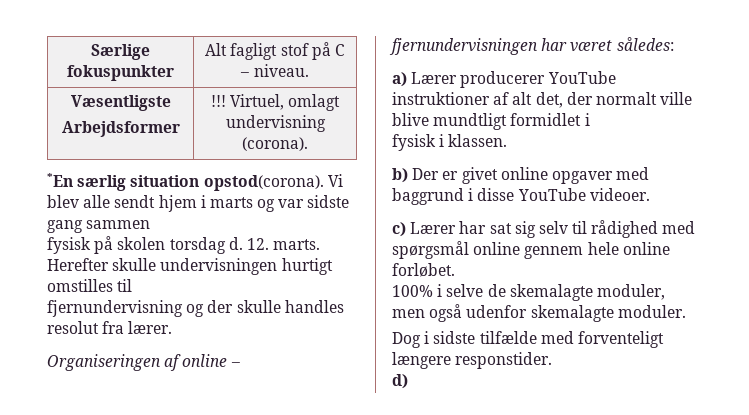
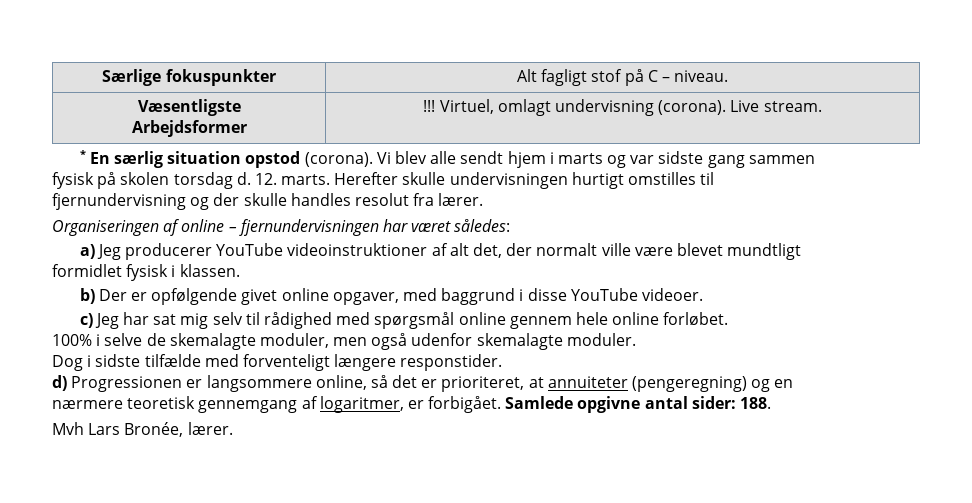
[47,173,324,191] // *En særlig situation opstod(corona). -> [730,100,822,112] [79,150,373,168] Live stream. // * En særlig situation opstod (corona).
[411,72,458,84] Lærer -> [96,244,121,260] Jeg
[392,92,490,105] instruktioner -> [287,243,428,256] videoinstruktioner
[392,113,429,126] blive -> [634,243,723,256] være blevet
[510,113,590,126] formidlet i // -> [52,264,122,277] // formidlet
(459, 175) none -> [151,288,238,305] opfølgende
[551,171,613,184] opgaver -> [332,292,399,305] opgaver,
[410,222,457,234] Lærer -> [94,313,119,329] Jeg
[514,221,536,238] sig -> [180,313,209,329] mig
(408, 381) none -> [71,375,794,392] [52,396,772,413] [52,422,233,437] Progressionen er langsommere online, så det er prioriteret, at annuiteter (pengeregning) og en // nærmere teoretisk gennemgang af logaritmer, er forbigået. Samlede opgivne antal sider: 188. // Mvh Lars Bronée, lærer.

